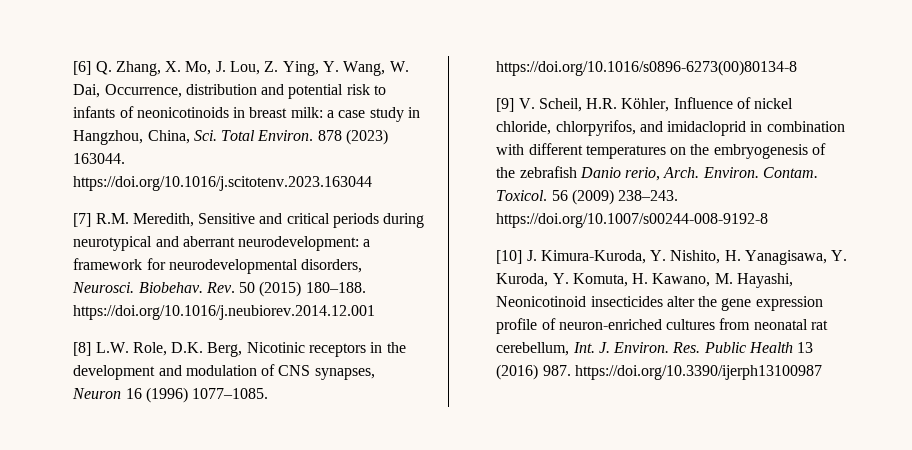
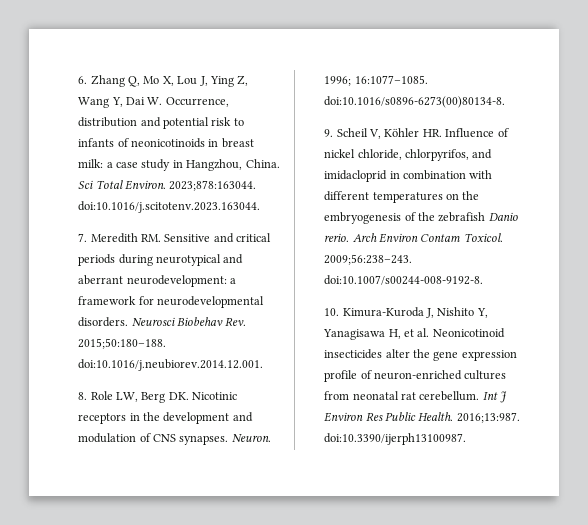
[73,61,409,76] [73,84,101,98] [6] Q. Zhang, X. Mo, J. Lou, Z. Ying, Y. Wang, W. Dai, -> [78,75,249,87] [78,97,163,108] 6. Zhang Q, Mo X, Lou J, Ying Z, Wang Y, Dai W.
[147,129,389,145] [73,153,126,164] [73,176,373,191] [73,213,194,227] China, Sci. Total Environ. 878 (2023) 163044. https://doi.org/10.1016/j.scitotenv.2023.163044 // [7] R.M. Meredith, -> [245,159,280,168] [78,180,257,191] [78,201,261,213] [78,233,162,243] China. Sci Total Environ. 2023;878:163044. doi:10.1016/j.scitotenv.2023.163044. // 7. Meredith RM.
[301,259,363,273] [72,281,366,297] [73,305,376,320] [73,342,243,357] disorders, Neurosci. Biobehav. Rev. 50 (2015) 180–188. https://doi.org/10.1016/j.neubiorev.2014.12.001 // [8] L.W. Role, D.K. Berg, -> [78,317,247,327] [78,338,167,349] [78,359,264,371] [78,391,189,403] disorders. Neurosci Biobehav Rev. 2015;50:180–188. doi:10.1016/j.neubiorev.2014.12.001. // 8. Role LW, Berg DK.
[314,368,375,380] [72,387,269,403] [496,60,798,76] [496,98,670,112] synapses, Neuron 16 (1996) 1077–1085. https://doi.org/10.1016/s0896-6273(00)80134-8 // [9] V. Scheil, H.R. Köhler, -> [179,434,271,445] [324,75,428,86] [324,96,506,108] [324,128,442,139] synapses. Neuron. 1996; 16:1077–1085. doi:10.1016/s0896-6273(00)80134-8. // 9. Scheil V, Köhler HR.
[625,167,819,181] [496,189,679,205] [496,213,769,228] [496,250,848,265] [496,273,794,288] rerio, Arch. Environ. Contam. Toxicol. 56 (2009) 238–243. https://doi.org/10.1007/s00244-008-9192-8 // [10] J. Kimura-Kuroda, Y. Nishito, H. Yanagisawa, Y. Kuroda, Y. Komuta, H. Kawano, M. Hayashi, -> [324,233,503,243] [324,254,413,265] [324,275,484,285] [324,307,488,318] [323,328,430,340] rerio. Arch Environ Contam Toxicol. 2009;56:238–243. doi:10.1007/s00244-008-9192-8. // 10. Kimura-Kuroda J, Nishito Y, Yanagisawa H, et al.
[496,342,814,356] [496,364,822,380] cerebellum, Int. J. Environ. Res. Public Health 13 (2016) 987. https://doi.org/10.3390/ijerph13100987 -> [419,391,508,403] [324,412,520,423] [324,433,467,445] cerebellum. Int J Environ Res Public Health. 2016;13:987. doi:10.3390/ijerph13100987.

